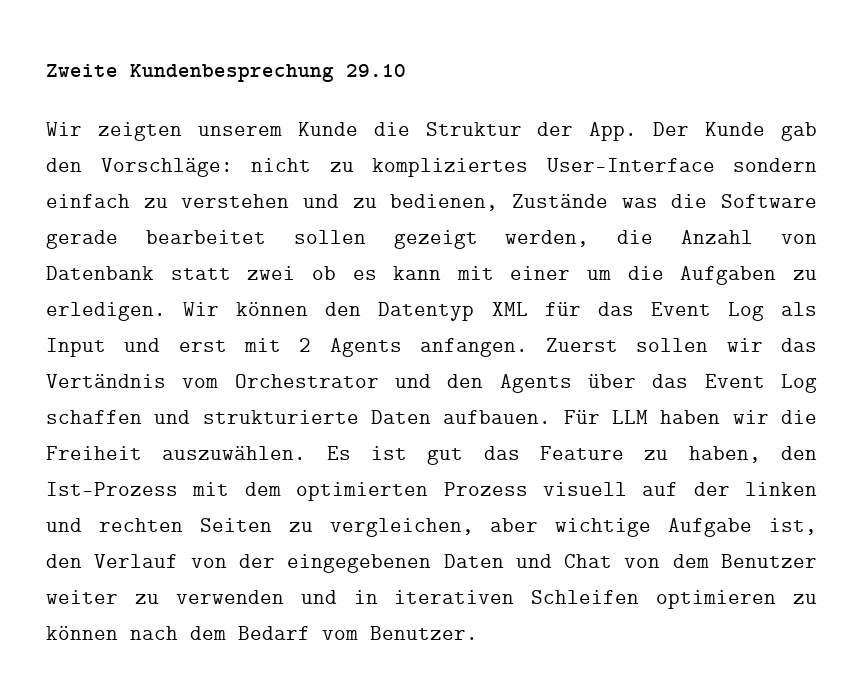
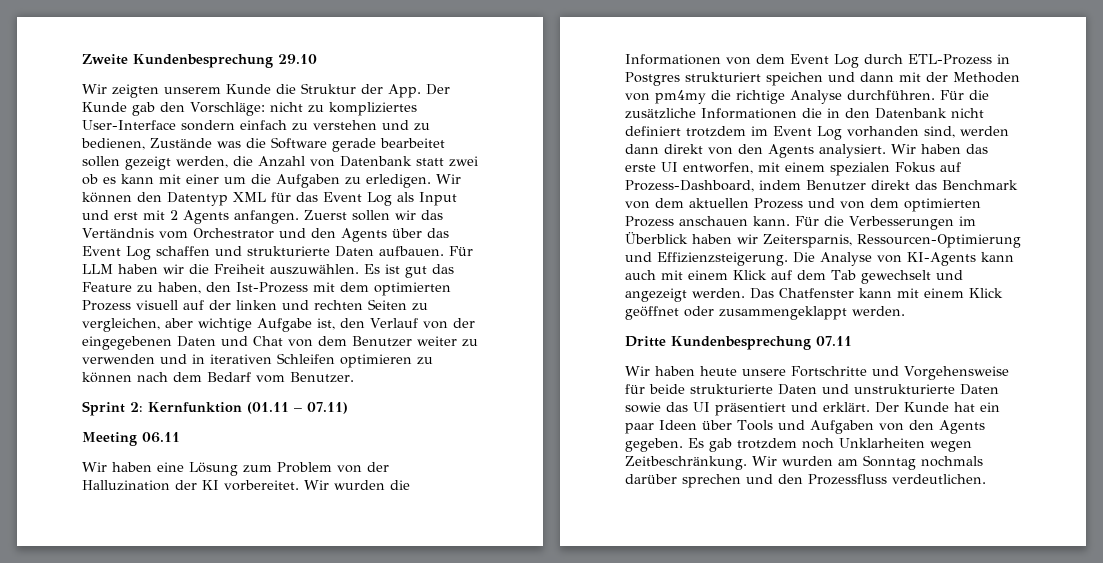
(478, 633) none -> [82,401,348,416] [82,432,180,446] [82,462,389,476] [82,480,410,491] [625,54,1010,68] [625,72,1020,86] [625,90,989,104] [625,108,984,119] [625,126,1009,140] [625,144,988,158] [625,162,961,176] [625,180,1018,192] [625,198,981,212] [625,216,976,230] [625,232,1021,248] [625,252,1014,266] [625,270,963,284] [625,288,1003,302] [625,306,905,320] [625,336,852,350] [625,366,1009,380] [625,384,999,395] [625,402,1000,416] [625,420,985,434] [625,438,972,452] [625,455,983,470] [625,474,986,488] // Sprint 2: Kernfunktion (01.11 – 07.11) // Meeting 06.11 // Wir haben eine Lösung zum Problem von der Halluzination der KI vorbereitet. Wir wurden die Informationen von dem Event Log durch ETL-Prozess in Postgres strukturiert speichen und dann mit der Methoden von pm4my die richtige Analyse durchführen. Für die zusätzliche Informationen die in den Datenbank nicht definiert trotzdem im Event Log vorhanden sind, werden dann direkt von den Agents analysiert. Wir haben das erste UI entworfen, mit einem spezialen Fokus auf Prozess-Dashboard, indem Benutzer direkt das Benchmark von dem aktuellen Prozess und von dem optimierten Prozess anschauen kann. Für die Verbesserungen im Überblick haben wir Zeitersparnis, Ressourcen-Optimierung und Effizienzsteigerung. Die Analyse von KI-Agents kann auch mit einem Klick auf dem Tab gewechselt und angezeigt werden. Das Chatfenster kann mit einem Klick geöffnet oder zusammengeklappt werden. // Dritte Kundenbesprechung 07.11 // Wir haben heute unsere Fortschritte und Vorgehensweise für beide strukturierte Daten und unstrukturierte Daten sowie das UI präsentiert und erklärt. Der Kunde hat ein paar Ideen über Tools und Aufgaben von den Agents gegeben. Es gab trotzdem noch Unklarheiten wegen Zeitbeschränkung. Wir wurden am Sonntag nochmals darüber sprechen und den Prozessfluss verdeutlichen.

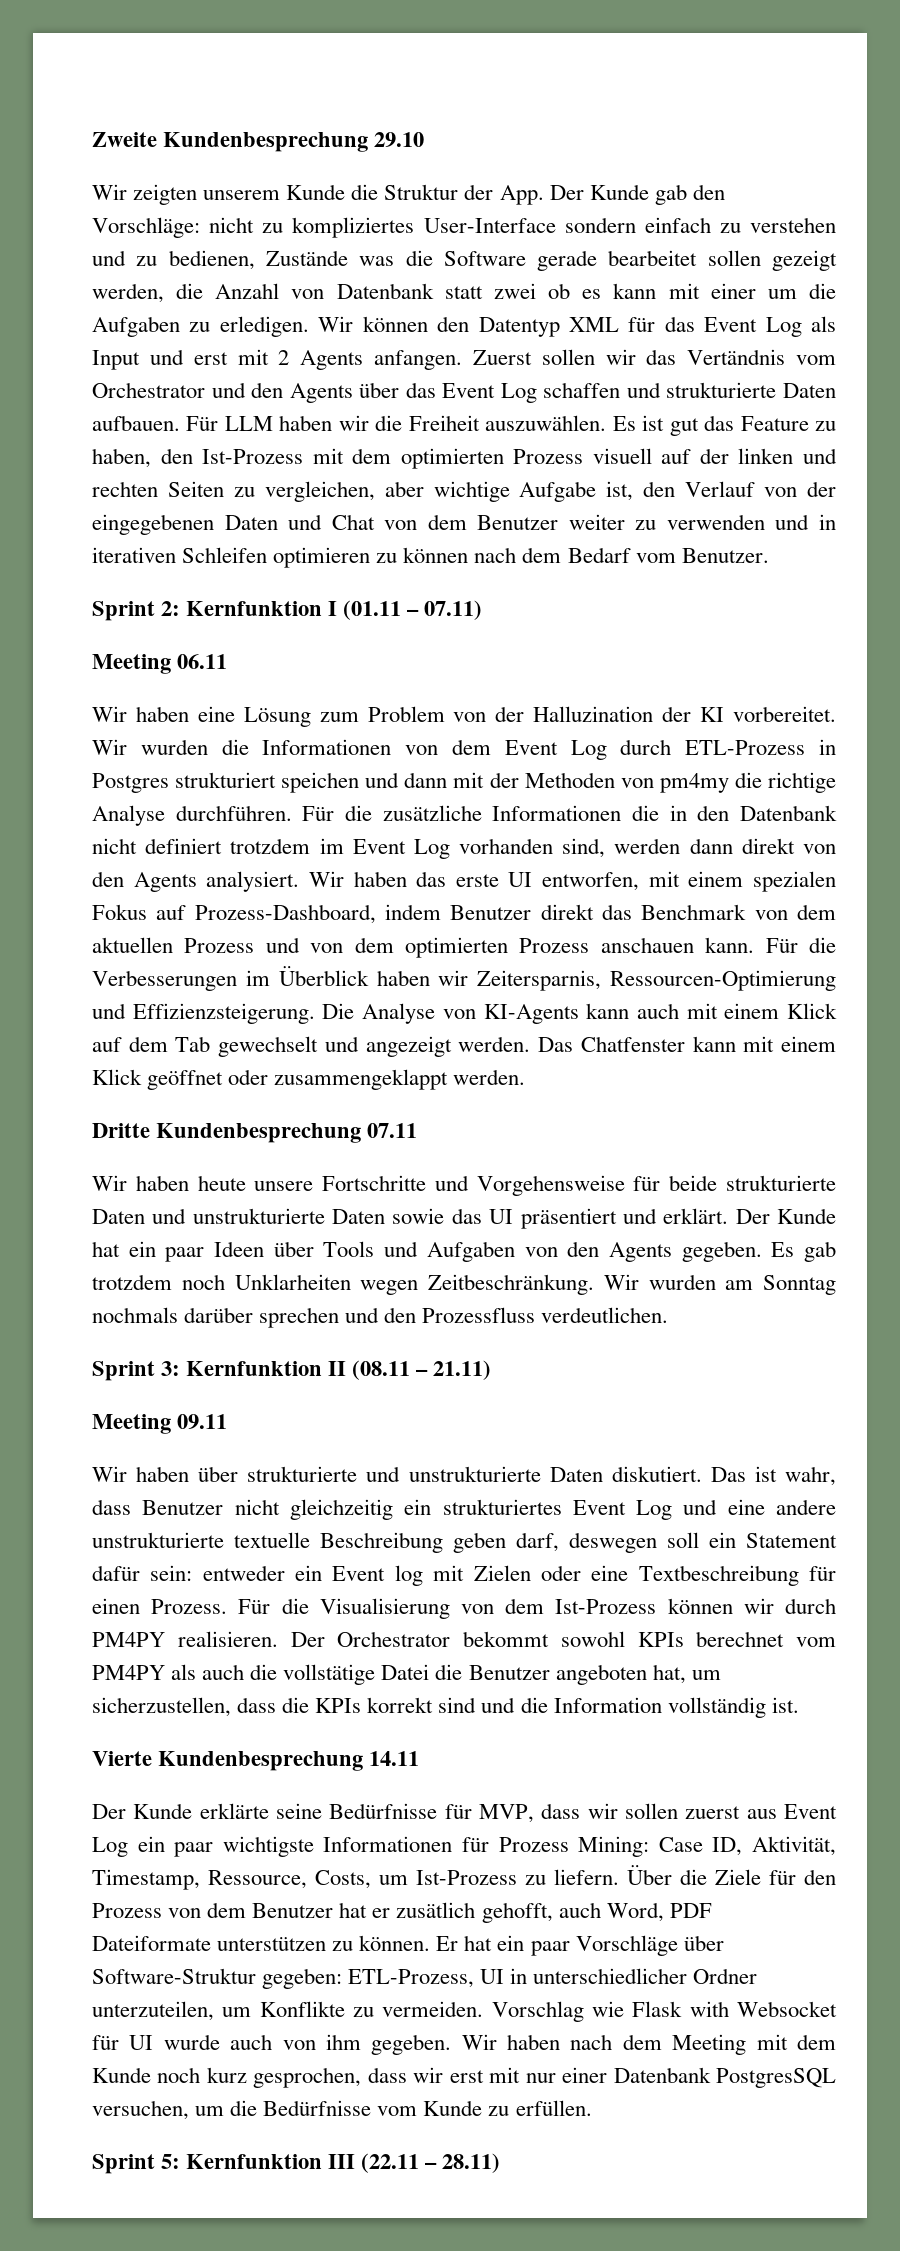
(242, 407) none -> [328,601,338,616] I
(986, 479) none -> [92,1360,492,1381] [92,1414,228,1434] [92,1466,837,1486] [92,1499,836,1520] [92,1532,837,1553] [92,1565,836,1586] [92,1598,836,1619] [92,1631,836,1647] [92,1664,721,1685] [92,1697,799,1718] [92,1751,420,1771] [92,1803,837,1823] [92,1836,837,1857] [92,1865,836,1890] [92,1902,712,1923] [92,1935,724,1956] [92,1968,758,1989] [92,2001,837,2022] [92,2034,836,2055] [92,2067,836,2088] [92,2100,592,2120] [92,2153,501,2174] // Sprint 3: Kernfunktion II (08.11 – 21.11) // Meeting 09.11 // Wir haben über strukturierte und unstrukturierte Daten diskutiert. Das ist wahr, dass Benutzer nicht gleichzeitig ein strukturiertes Event Log und eine andere unstrukturierte textuelle Beschreibung geben darf, deswegen soll ein Statement dafür sein: entweder ein Event log mit Zielen oder eine Textbeschreibung für einen Prozess. Für die Visualisierung von dem Ist-Prozess können wir durch PM4PY realisieren. Der Orchestrator bekommt sowohl KPIs berechnet vom PM4PY als auch die vollstätige Datei die Benutzer angeboten hat, um sicherzustellen, dass die KPIs korrekt sind und die Information vollständig ist. // Vierte Kundenbesprechung 14.11 // Der Kunde erklärte seine Bedürfnisse für MVP, dass wir sollen zuerst aus Event Log ein paar wichtigste Informationen für Prozess Mining: Case ID, Aktivität, Timestamp, Ressource, Costs, um Ist-Prozess zu liefern. Über die Ziele für den Prozess von dem Benutzer hat er zusätlich gehofft, auch Word, PDF Dateiformate unterstützen zu können. Er hat ein paar Vorschläge über Software-Struktur gegeben: ETL-Prozess, UI in unterschiedlicher Ordner unterzuteilen, um Konflikte zu vermeiden. Vorschlag wie Flask with Websocket für UI wurde auch von ihm gegeben. Wir haben nach dem Meeting mit dem Kunde noch kurz gesprochen, dass wir erst mit nur einer Datenbank PostgresSQL versuchen, um die Bedürfnisse vom Kunde zu erfüllen. // Sprint 5: Kernfunktion III (22.11 – 28.11)

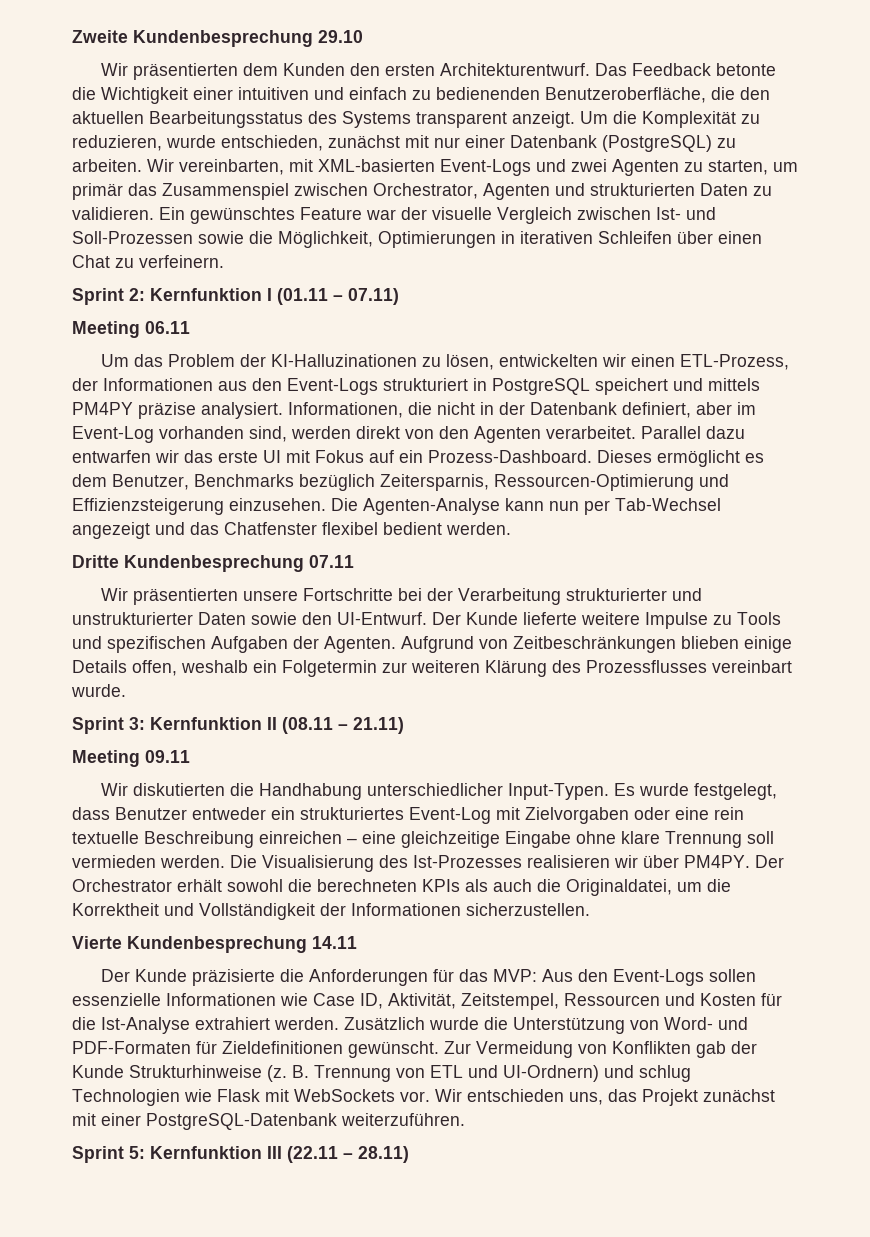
[133,184,725,205] [92,217,836,238] [92,250,837,271] [92,283,837,303] [92,316,836,337] [92,349,837,370] [92,382,836,403] [92,415,836,436] [92,448,837,469] [92,481,836,502] [92,514,836,535] [92,547,769,568] zeigten unserem Kunde die Struktur der App. Der Kunde gab den Vorschläge: nicht zu kompliziertes User-Interface sondern einfach zu verstehen und zu bedienen, Zustände was die Software gerade bearbeitet sollen gezeigt werden, die Anzahl von Datenbank statt zwei ob es kann mit einer um die Aufgaben zu erledigen. Wir können den Datentyp XML für das Event Log als Input und erst mit 2 Agents anfangen. Zuerst sollen wir das Vertändnis vom Orchestrator und den Agents über das Event Log schaffen und strukturierte Daten aufbauen. Für LLM haben wir die Freiheit auszuwählen. Es ist gut das Feature zu haben, den Ist-Prozess mit dem optimierten Prozess visuell auf der linken und rechten Seiten zu vergleichen, aber wichtige Aufgabe ist, den Verlauf von der eingegebenen Daten und Chat von dem Benutzer weiter zu verwenden und in iterativen Schleifen optimieren zu können nach dem Bedarf vom Benutzer. -> [133,63,777,80] [72,87,770,104] [72,111,760,128] [72,135,736,152] [72,159,798,176] [72,183,772,200] [72,207,716,224] [72,231,762,248] [72,255,224,268] präsentierten dem Kunden den ersten Architekturentwurf. Das Feedback betonte die Wichtigkeit einer intuitiven und einfach zu bedienenden Benutzeroberfläche, die den aktuellen Bearbeitungsstatus des Systems transparent anzeigt. Um die Komplexität zu reduzieren, wurde entschieden, zunächst mit nur einer Datenbank (PostgreSQL) zu arbeiten. Wir vereinbarten, mit XML-basierten Event-Logs und zwei Agenten zu starten, um primär das Zusammenspiel zwischen Orchestrator, Agenten und strukturierten Daten zu validieren. Ein gewünschtes Feature war der visuelle Vergleich zwischen Ist- und Soll-Prozessen sowie die Möglichkeit, Optimierungen in iterativen Schleifen über einen Chat zu verfeinern.
[92,706,836,727] [92,739,836,760] [92,772,836,793] [92,805,837,826] [92,838,450,859] Wir haben eine Lösung zum Problem von der Halluzination der KI vorbereitet. Wir wurden die Informationen von dem Event Log durch ETL-Prozess in Postgres strukturiert speichen und dann mit der Methoden von pm4my die richtige Analyse durchführen. Für die zusätzliche Informationen die in den Datenbank nicht definiert trotzdem im Event Log -> [101,354,790,370] [72,378,760,395] [72,402,756,419] [72,426,154,443] Um das Problem der KI-Halluzinationen zu lösen, entwickelten wir einen ETL-Prozess, der Informationen aus den Event-Logs strukturiert in PostgreSQL speichert und mittels PM4PY präzise analysiert. Informationen, die nicht in der Datenbank definiert, aber im Event-Log
[689,838,733,854] dann -> (351, 432) none
[133,871,836,892] [92,904,837,924] [92,937,836,958] [92,966,837,991] [92,1003,838,1024] [92,1036,837,1057] [92,1069,449,1090] Agents analysiert. Wir haben das erste UI entworfen, mit einem spezialen Fokus auf Prozess-Dashboard, indem Benutzer direkt das Benchmark von dem aktuellen Prozess und von dem optimierten Prozess anschauen kann. Für die Verbesserungen im Überblick haben wir Zeitersparnis, Ressourcen-Optimierung und Effizienzsteigerung. Die Analyse von KI-Agents kann auch mit einem Klick auf dem Tab gewechselt und angezeigt werden. Das Chatfenster kann mit einem Klick geöffnet oder zusammengeklappt -> [474,426,745,443] [72,450,764,467] [72,474,729,491] [72,498,721,515] [72,522,442,539] Agenten verarbeitet. Parallel dazu entwarfen wir das erste UI mit Fokus auf ein Prozess-Dashboard. Dieses ermöglicht es dem Benutzer, Benchmarks bezüglich Zeitersparnis, Ressourcen-Optimierung und Effizienzsteigerung einzusehen. Die Agenten-Analyse kann nun per Tab-Wechsel angezeigt und das Chatfenster flexibel bedient
[135,1175,837,1196] [92,1208,836,1229] [92,1241,837,1262] [92,1274,836,1295] [92,1307,669,1328] haben heute unsere Fortschritte und Vorgehensweise für beide strukturierte Daten und unstrukturierte Daten sowie das UI präsentiert und erklärt. Der Kunde hat ein paar Ideen über Tools und Aufgaben von den Agents gegeben. Es gab trotzdem noch Unklarheiten wegen Zeitbeschränkung. Wir wurden am Sonntag nochmals darüber sprechen und den Prozessfluss verdeutlichen. -> [133,588,703,605] [72,612,781,629] [72,636,792,653] [72,660,792,677] [71,684,126,697] präsentierten unsere Fortschritte bei der Verarbeitung strukturierter und unstrukturierter Daten sowie den UI-Entwurf. Der Kunde lieferte weitere Impulse zu Tools und spezifischen Aufgaben der Agenten. Aufgrund von Zeitbeschränkungen blieben einige Details offen, weshalb ein Folgetermin zur weiteren Klärung des Prozessflusses vereinbart wurde.
[136,1466,837,1486] [92,1499,836,1520] [92,1532,837,1553] [92,1565,836,1586] [92,1598,836,1619] [92,1631,836,1647] [92,1664,721,1685] [92,1697,799,1718] haben über strukturierte und unstrukturierte Daten diskutiert. Das ist wahr, dass Benutzer nicht gleichzeitig ein strukturiertes Event Log und eine andere unstrukturierte textuelle Beschreibung geben darf, deswegen soll ein Statement dafür sein: entweder ein Event log mit Zielen oder eine Textbeschreibung für einen Prozess. Für die Visualisierung von dem Ist-Prozess können wir durch PM4PY realisieren. Der Orchestrator bekommt sowohl KPIs berechnet vom PM4PY als auch die vollstätige Datei die Benutzer angeboten hat, um sicherzustellen, dass die KPIs korrekt sind und die Information vollständig ist. -> [133,783,778,800] [72,807,744,824] [72,831,774,848] [72,855,784,872] [72,879,731,896] [72,903,590,920] diskutierten die Handhabung unterschiedlicher Input-Typen. Es wurde festgelegt, dass Benutzer entweder ein strukturiertes Event-Log mit Zielvorgaben oder eine rein textuelle Beschreibung einreichen – eine gleichzeitige Eingabe ohne klare Trennung soll vermieden werden. Die Visualisierung des Ist-Prozesses realisieren wir über PM4PY. Der Orchestrator erhält sowohl die berechneten KPIs als auch die Originaldatei, um die Korrektheit und Vollständigkeit der Informationen sicherzustellen.
[199,1803,837,1823] [92,1836,837,1857] [92,1865,836,1890] [92,1902,712,1923] [92,1935,724,1956] [92,1968,758,1989] [92,2001,837,2022] [92,2034,836,2055] [92,2067,836,2088] [92,2100,592,2120] erklärte seine Bedürfnisse für MVP, dass wir sollen zuerst aus Event Log ein paar wichtigste Informationen für Prozess Mining: Case ID, Aktivität, Timestamp, Ressource, Costs, um Ist-Prozess zu liefern. Über die Ziele für den Prozess von dem Benutzer hat er zusätlich gehofft, auch Word, PDF Dateiformate unterstützen zu können. Er hat ein paar Vorschläge über Software-Struktur gegeben: ETL-Prozess, UI in unterschiedlicher Ordner unterzuteilen, um Konflikte zu vermeiden. Vorschlag wie Flask with Websocket für UI wurde auch von ihm gegeben. Wir haben nach dem Meeting mit dem Kunde noch kurz gesprochen, dass wir erst mit nur einer Datenbank PostgresSQL versuchen, um die Bedürfnisse vom Kunde zu erfüllen. -> [192,969,757,986] [72,993,782,1010] [72,1017,748,1034] [72,1041,757,1058] [72,1065,691,1082] [72,1089,775,1106] [72,1113,465,1130] präzisierte die Anforderungen für das MVP: Aus den Event-Logs sollen essenzielle Informationen wie Case ID, Aktivität, Zeitstempel, Ressourcen und Kosten für die Ist-Analyse extrahiert werden. Zusätzlich wurde die Unterstützung von Word- und PDF-Formaten für Zieldefinitionen gewünscht. Zur Vermeidung von Konflikten gab der Kunde Strukturhinweise (z. B. Trennung von ETL und UI-Ordnern) und schlug Technologien wie Flask mit WebSockets vor. Wir entschieden uns, das Projekt zunächst mit einer PostgreSQL-Datenbank weiterzuführen.

